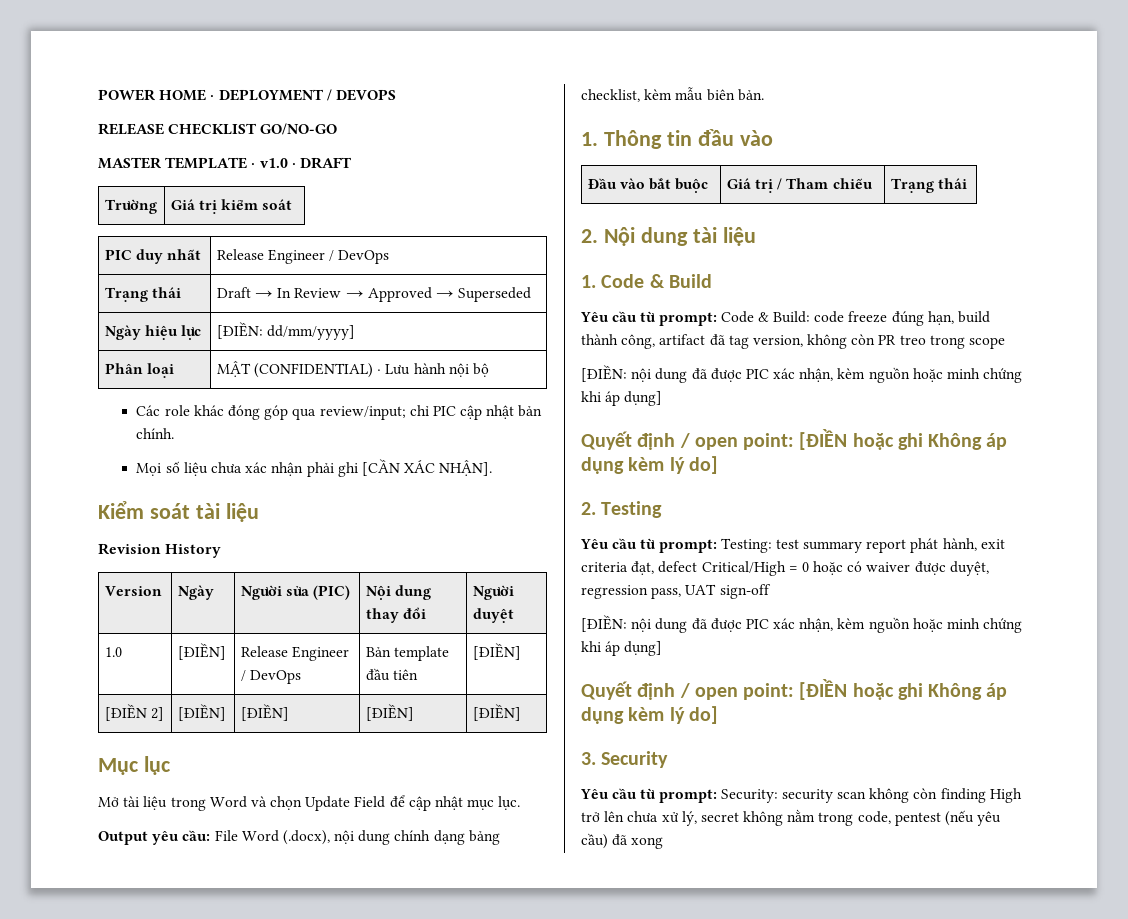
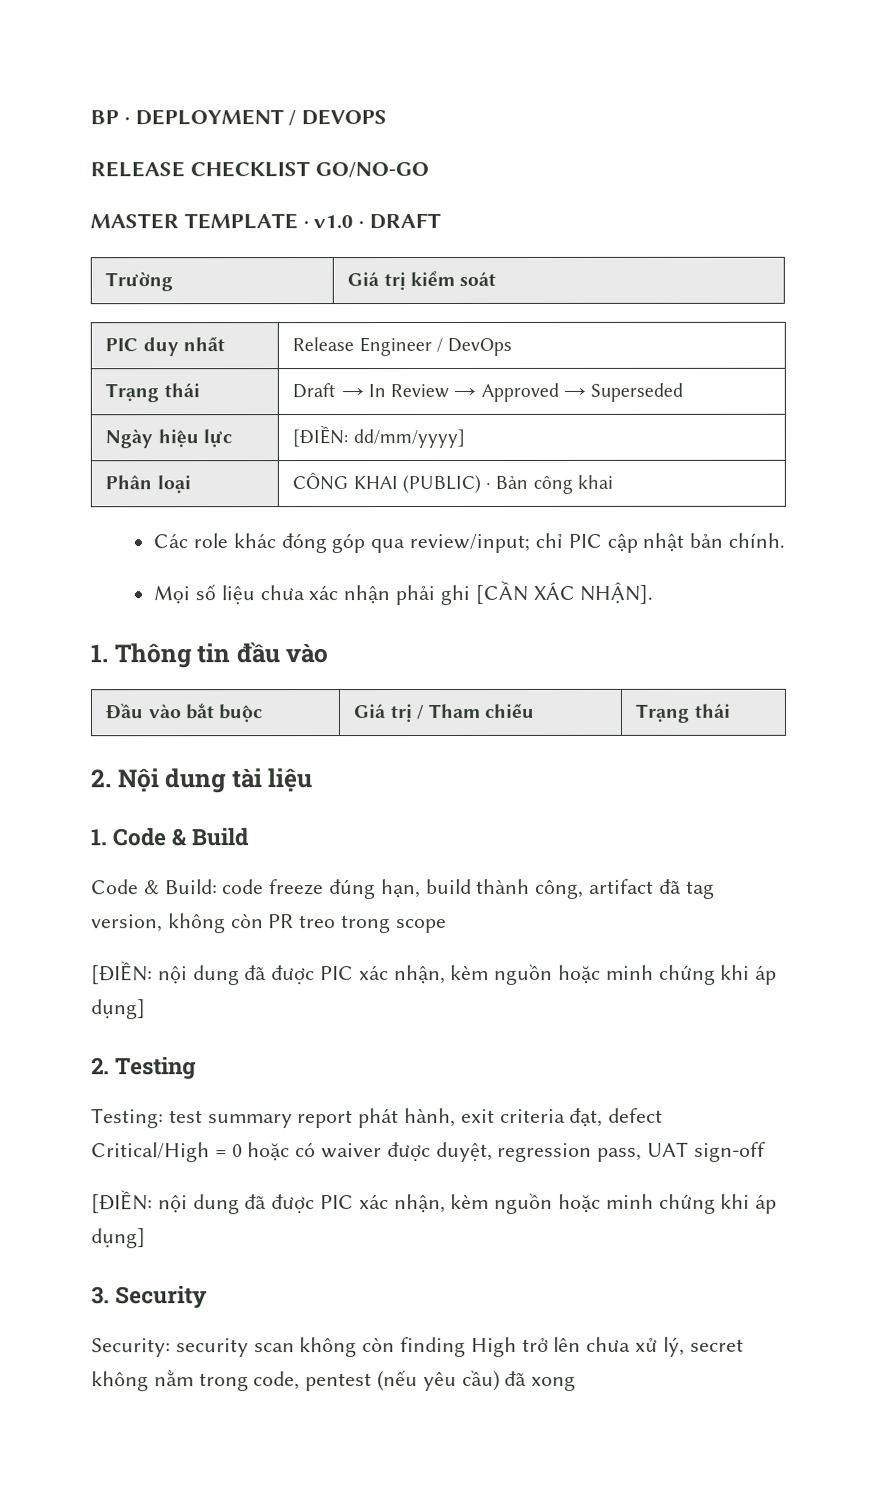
[98,89,207,101] POWER HOME -> [90,110,119,125] BP
[216,361,490,378] MẬT (CONFIDENTIAL) · Lưu hành nội bộ -> [292,472,613,494] CÔNG KHAI (PUBLIC) · Bản công khai
[98,501,259,522] [98,543,222,558] [104,586,162,596] [177,585,214,600] [240,585,351,600] [365,585,432,600] [365,607,427,623] [472,585,514,600] [472,608,514,623] [104,647,122,657] [177,643,226,660] [240,646,350,661] [240,670,302,684] [365,646,450,661] [365,668,419,681] [472,643,521,660] [104,704,165,721] [177,704,226,721] [240,704,289,721] [365,704,414,721] [472,704,521,721] [98,756,170,775] [98,795,521,811] [98,830,500,845] [581,87,764,102] // Kiểm soát tài liệu // Revision History // Version | Ngày | Người sửa (PIC) | Nội dung thay đổi | Người duyệt // 1.0 | [ĐIỀN] | Release Engineer / DevOps | Bản template đầu tiên | [ĐIỀN] // [ĐIỀN 2] | [ĐIỀN] | [ĐIỀN] | [ĐIỀN] | [ĐIỀN] // Mục lục // Mở tài liệu trong Word và chọn Update Field để cập nhật mục lục. // Output yêu cầu: File Word (.docx), nội dung chính dạng bảng checklist, kèm mẫu biên bản. -> (654, 592) none
[580,311,717,326] Yêu cầu từ prompt: -> (250, 837) none
[581,429,1008,450] [581,456,718,474] [581,501,663,518] [580,538,717,553] Quyết định / open point: [ĐIỀN hoặc ghi Không áp dụng kèm lý do] // 2. Testing // Yêu cầu từ prompt: -> [91,1056,198,1080] 2. Testing //
[581,679,1008,700] [581,706,718,724] [581,751,669,768] [580,788,717,803] Quyết định / open point: [ĐIỀN hoặc ghi Không áp dụng kèm lý do] // 3. Security // Yêu cầu từ prompt: -> [91,1285,208,1309] 3. Security //

